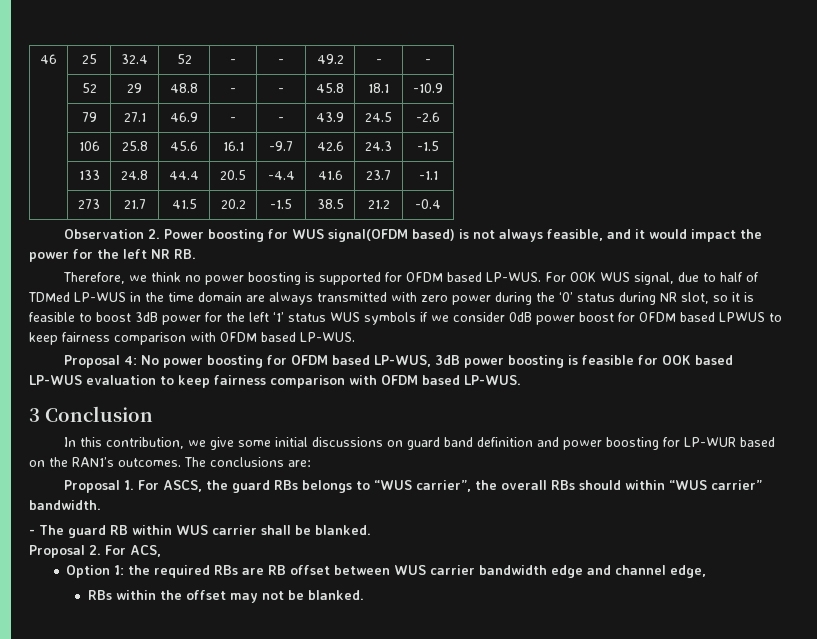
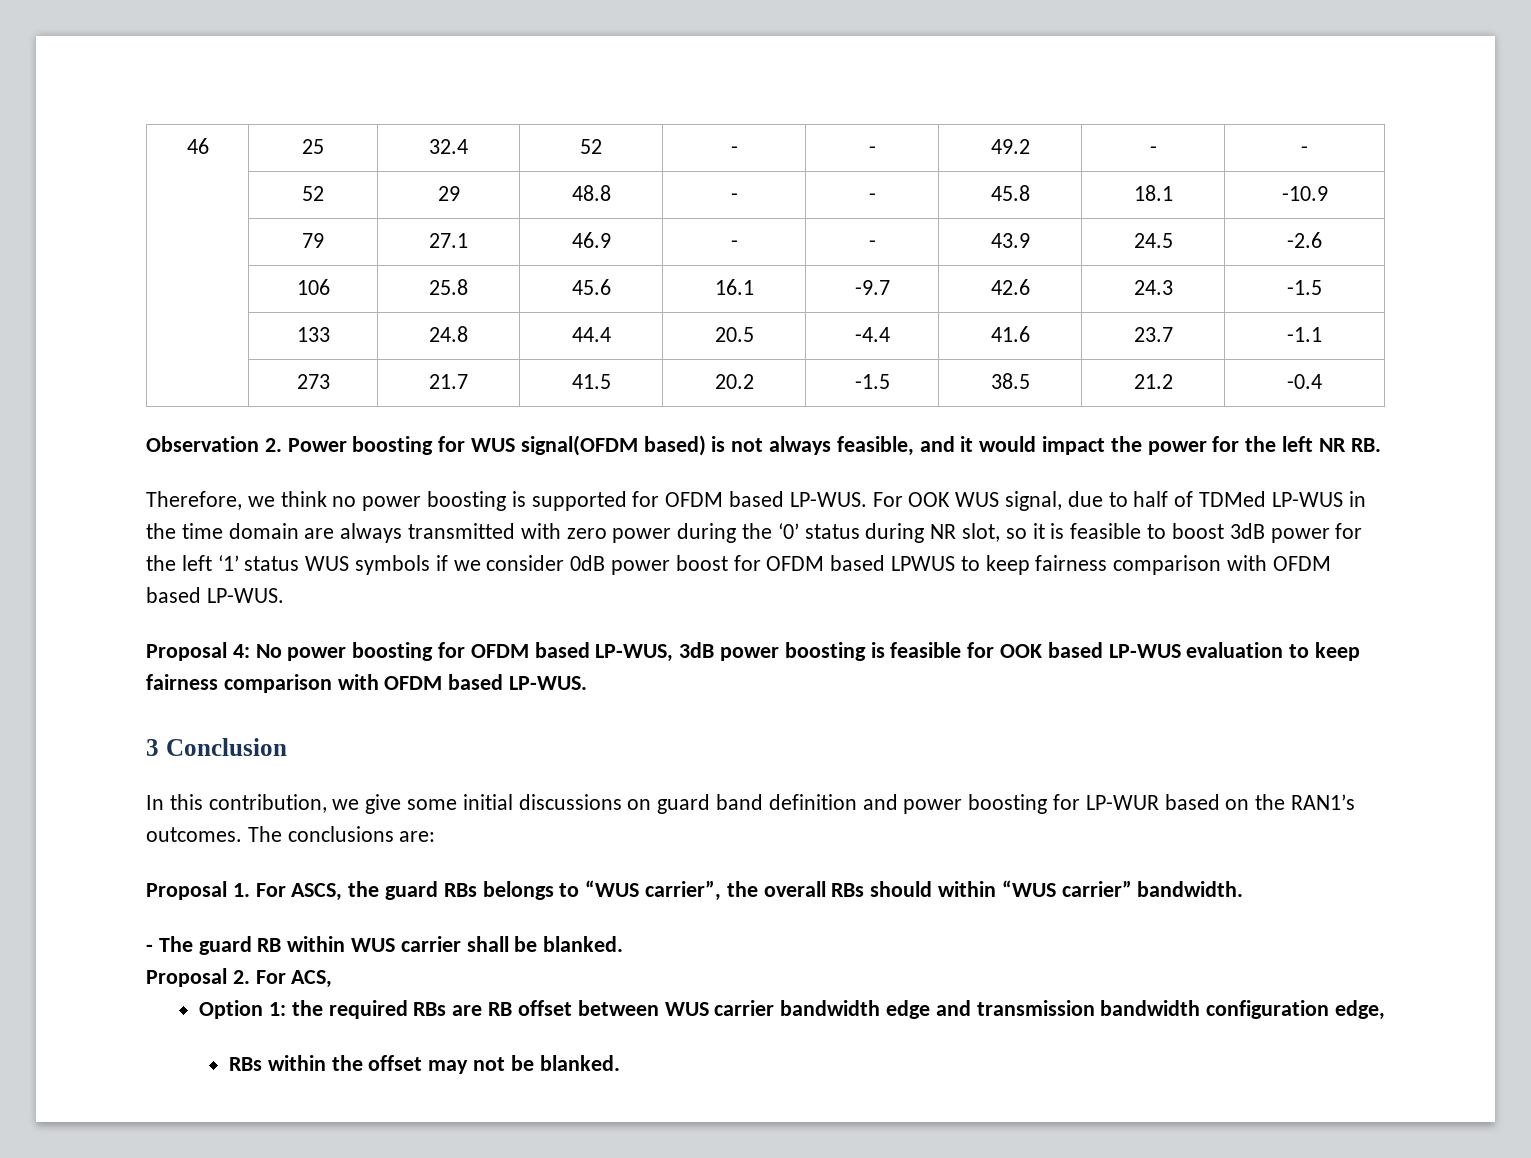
[615,565,667,575] channel -> [976,1000,1330,1019] transmission bandwidth configuration

